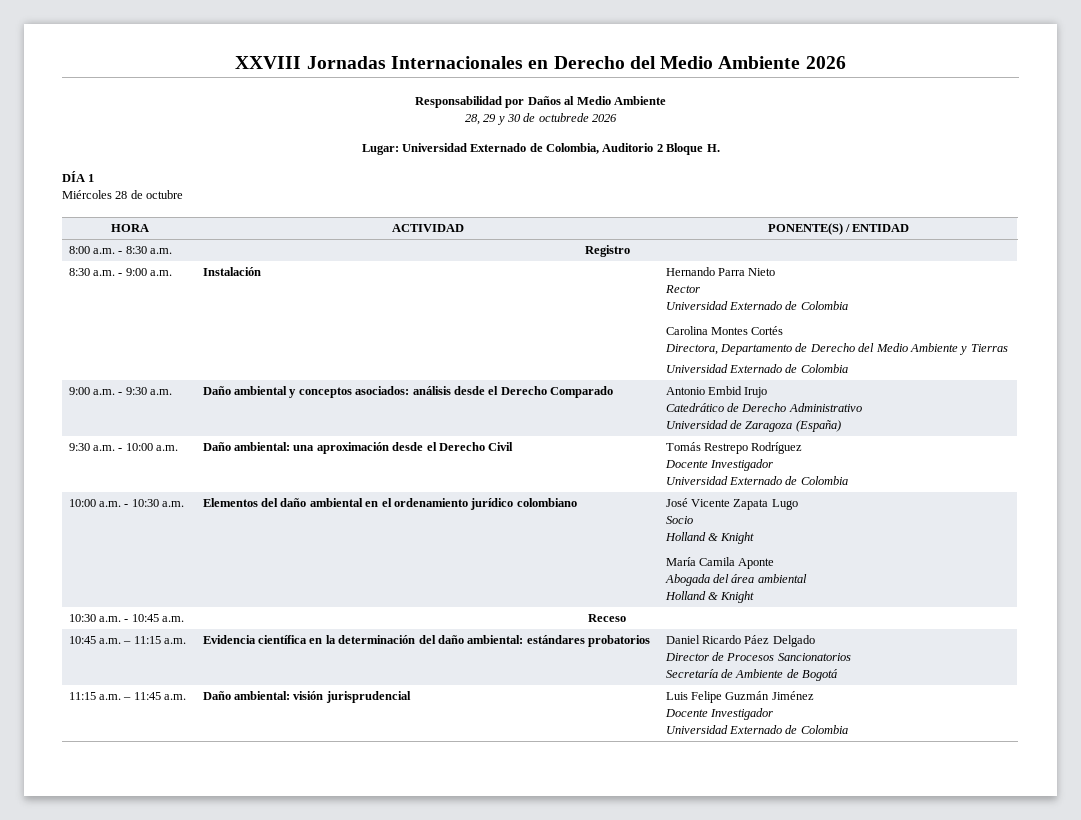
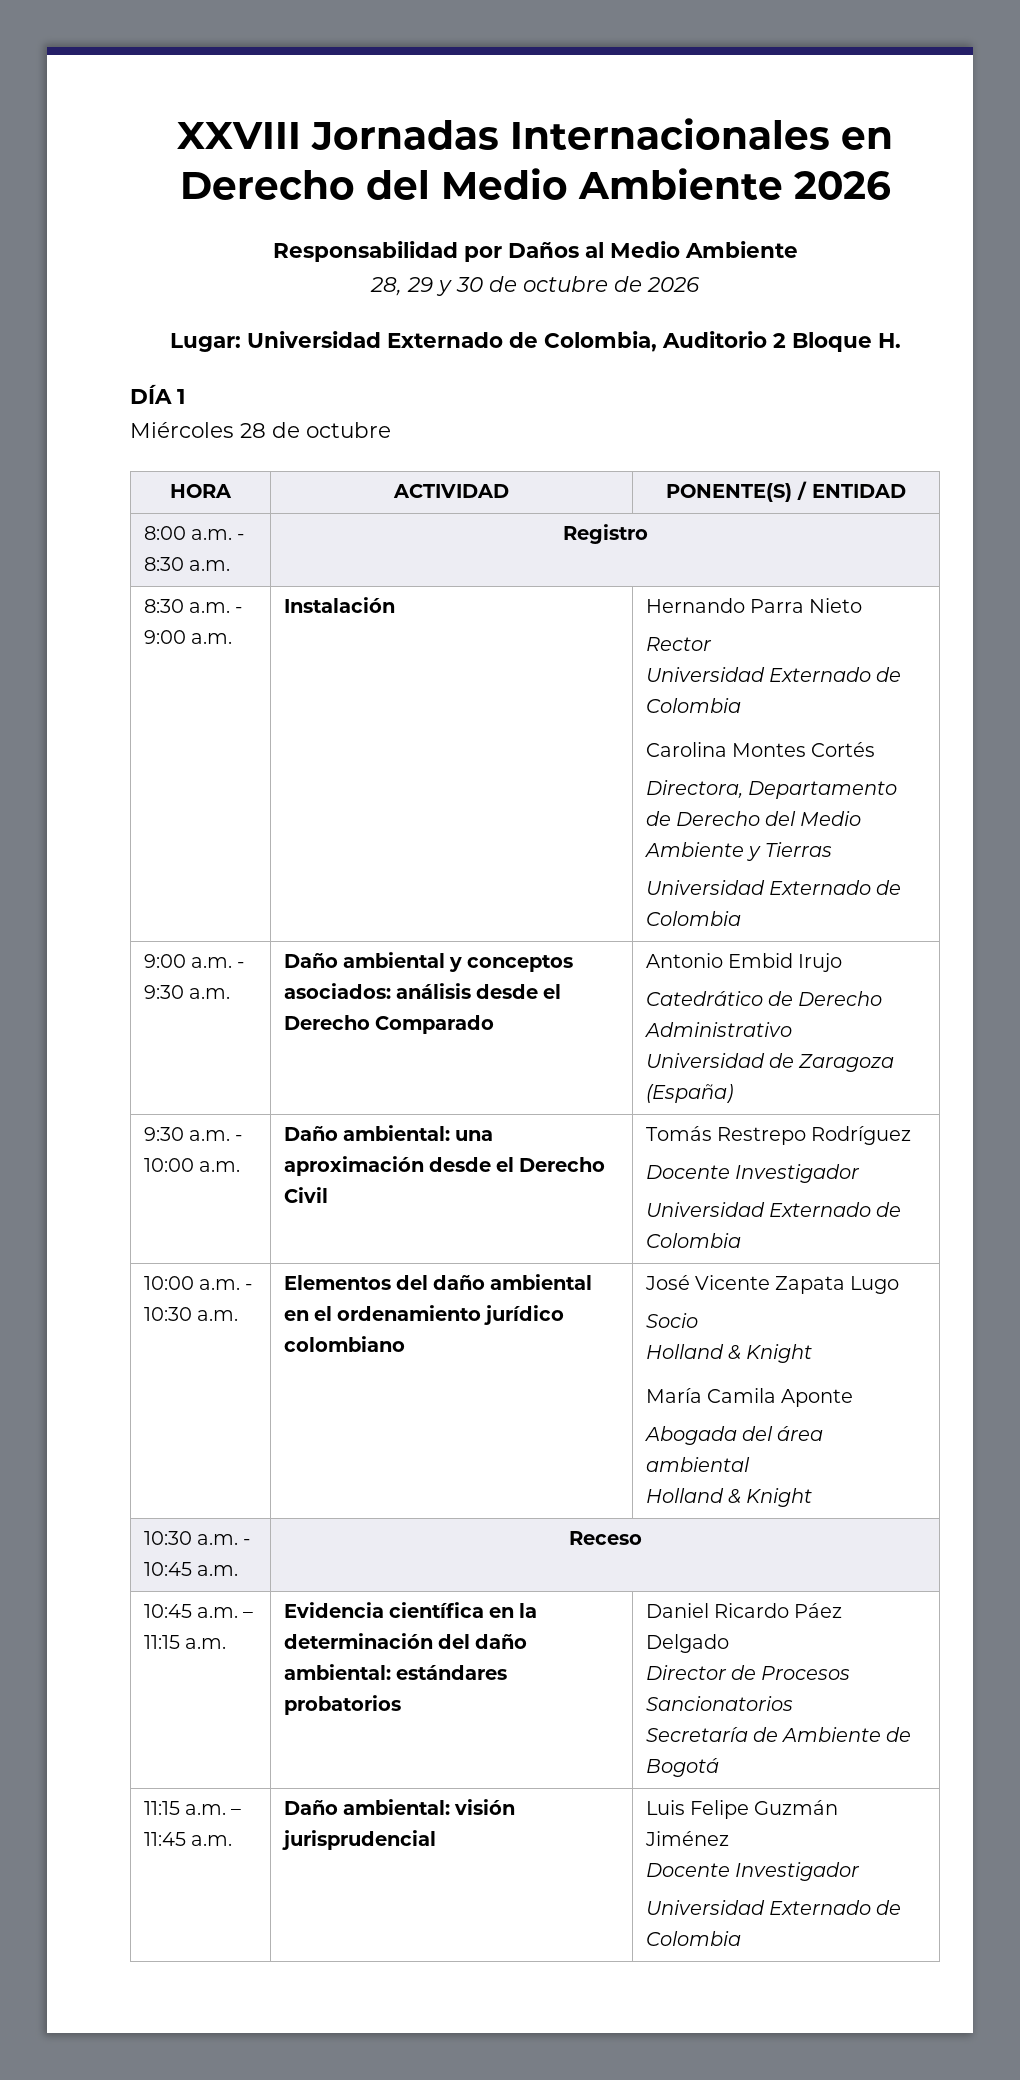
[538,113,589,122] octubrede -> [523,276,642,292] octubre de

